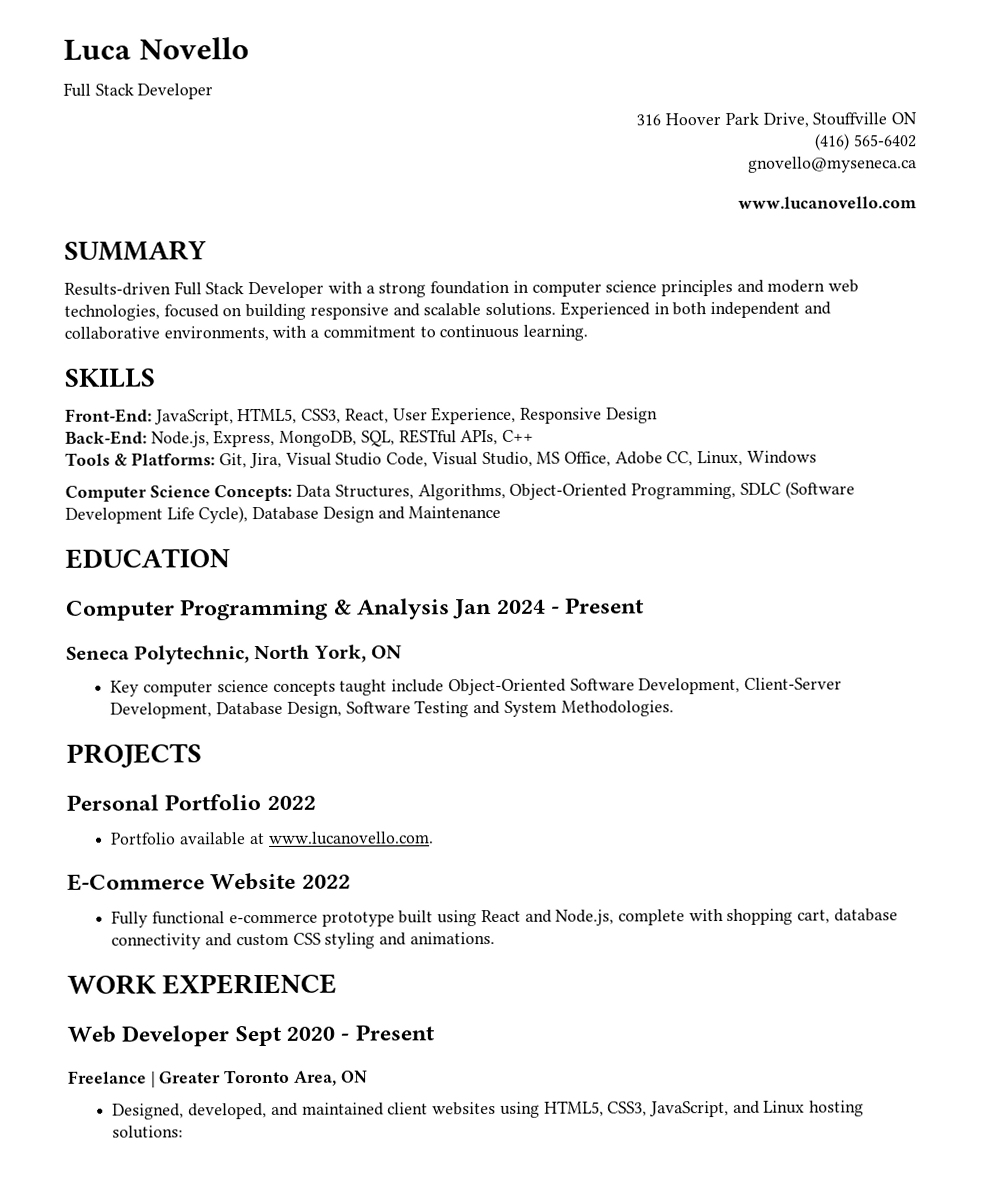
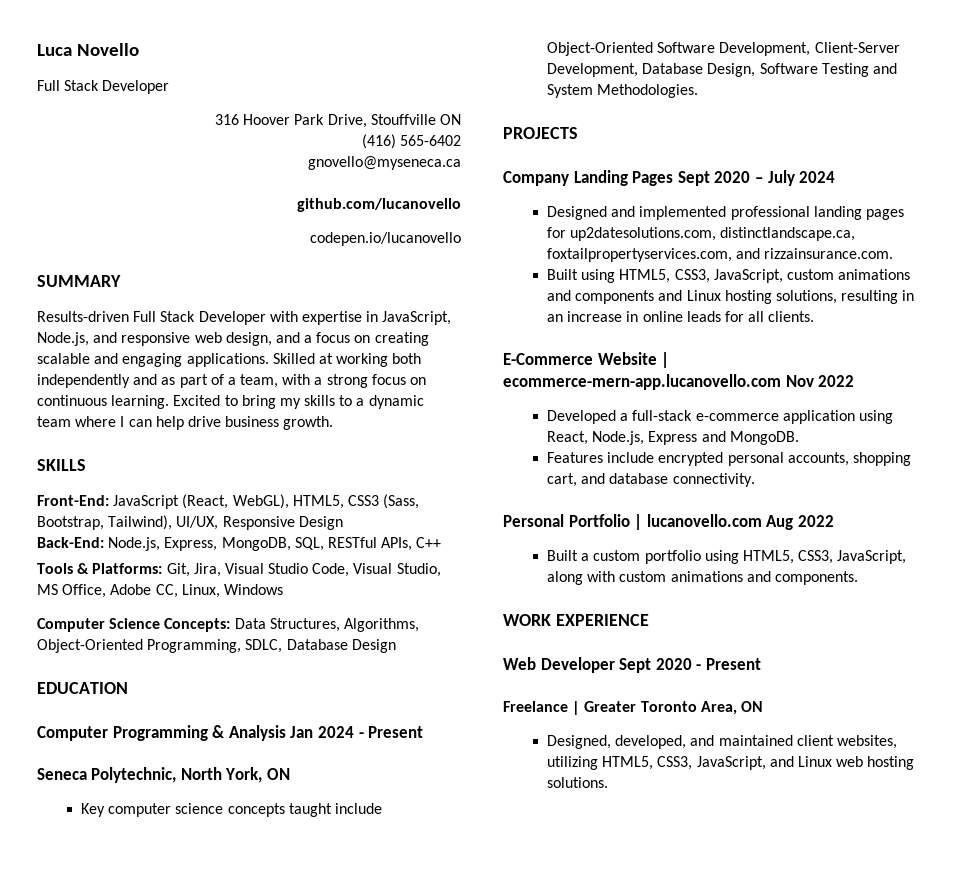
[738,196,917,209] www.lucanovello.com -> [297,198,461,212] [310,232,461,246] github.com/lucanovello // codepen.io/lucanovello
[365,279,860,298] [64,301,831,321] [64,324,589,342] [64,368,156,388] [65,406,517,426] a strong foundation in computer science principles and modern web technologies, focused on building responsive and scalable solutions. Experienced in both independent and collaborative environments, with a commitment to continuous learning. // SKILLS // Front-End: JavaScript, HTML5, CSS3, React, User Experience, -> [301,311,452,325] [37,332,429,346] [37,353,422,367] [37,374,427,388] [37,395,424,409] [37,416,334,430] [37,459,86,471] [37,494,420,509] [37,515,219,530] expertise in JavaScript, Node.js, and responsive web design, and a focus on creating scalable and engaging applications. Skilled at working both independently and as part of a team, with a strong focus on continuous learning. Excited to bring my skills to a dynamic team where I can help drive business growth. // SKILLS // Front-End: JavaScript (React, WebGL), HTML5, CSS3 (Sass, Bootstrap, Tailwind), UI/UX,
[739,481,855,499] [65,506,249,524] SDLC (Software Development Life Cycle), -> [245,639,283,653] SDLC,
[377,505,502,520] and Maintenance -> (396, 646) none
[66,794,316,811] [111,831,434,846] [67,872,351,891] [111,908,898,928] [111,931,495,950] Personal Portfolio 2022 // Portfolio available at www.lucanovello.com. // E-Commerce Website 2022 // Fully functional e-commerce prototype built using React and Node.js, complete with shopping cart, database connectivity and custom CSS styling and animations. -> [503,170,836,186] [547,206,904,220] [547,227,856,241] [547,248,894,262] [547,269,911,283] [547,290,915,304] [547,311,815,322] [503,352,670,368] [503,374,855,390] [547,410,893,424] [547,431,799,445] [547,452,911,466] [547,473,755,487] [503,514,834,530] [547,550,907,564] [547,571,858,585] Company Landing Pages Sept 2020 – July 2024 // Designed and implemented professional landing pages for up2datesolutions.com, distinctlandscape.ca, foxtailpropertyservices.com, and rizzainsurance.com. // Built using HTML5, CSS3, JavaScript, custom animations and components and Linux hosting solutions, resulting in an increase in online leads for all clients. // E-Commerce Website | ecommerce-mern-app.lucanovello.com Nov 2022 // Developed a full-stack e-commerce application using React, Node.js, Express and MongoDB. // Features include encrypted personal accounts, shopping cart, and database connectivity. // Personal Portfolio | lucanovello.com Aug 2022 // Built a custom portfolio using HTML5, CSS3, JavaScript, along with custom animations and components.
[432,1101,540,1118] websites using -> [836,735,897,749] [547,756,599,770] websites, utilizing
[809,1100,865,1117] [112,1125,184,1139] hosting solutions: -> [836,756,915,770] [547,777,609,788] web hosting solutions.

